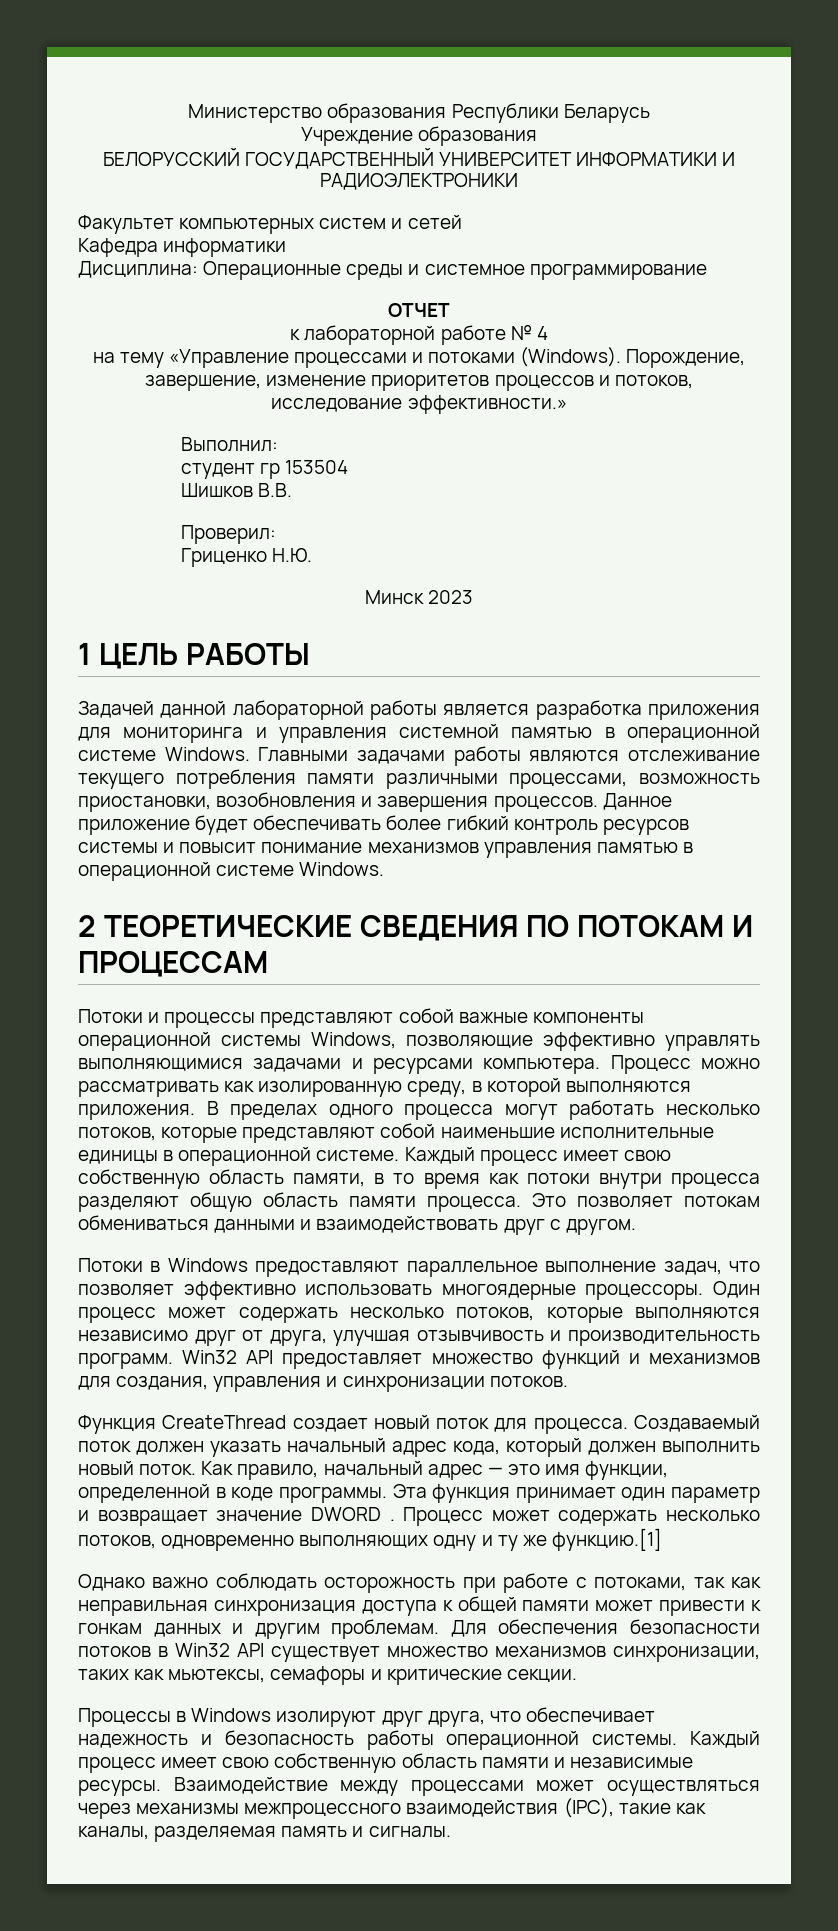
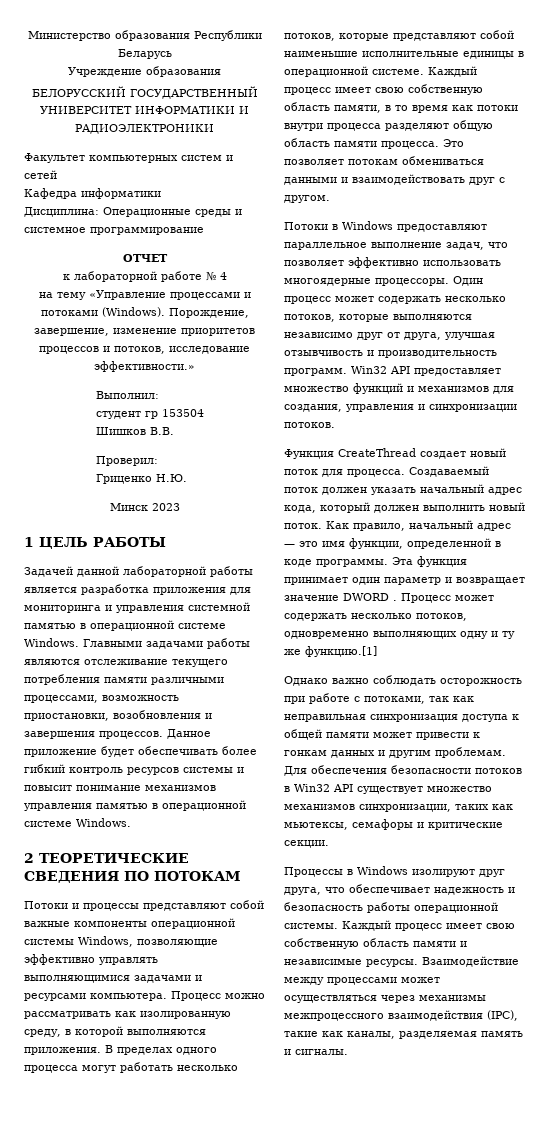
[731,915,753,937] [78,951,268,977] И ПРОЦЕССАМ -> (241, 876) none

